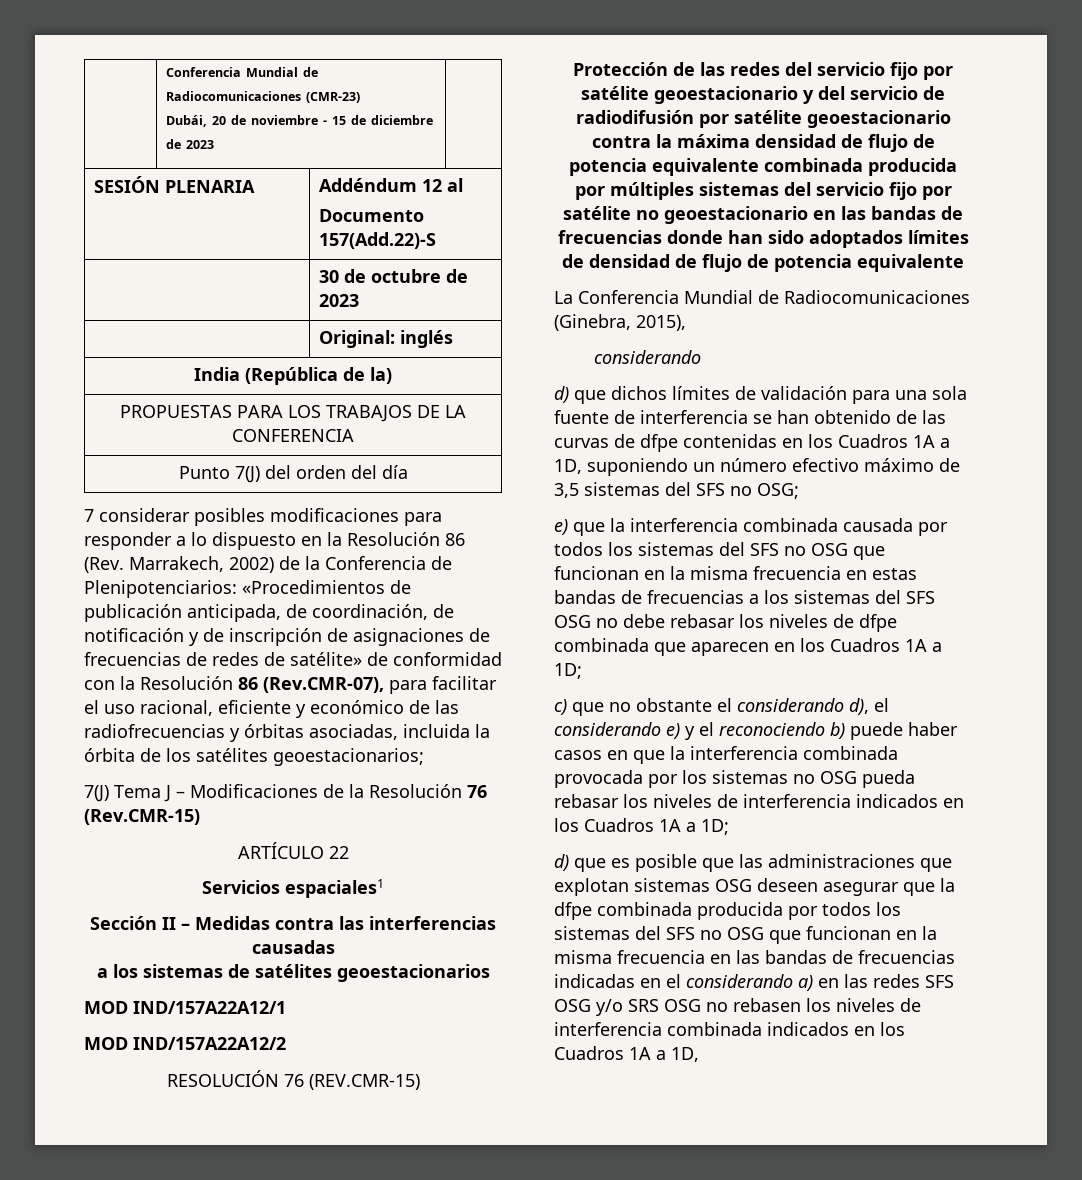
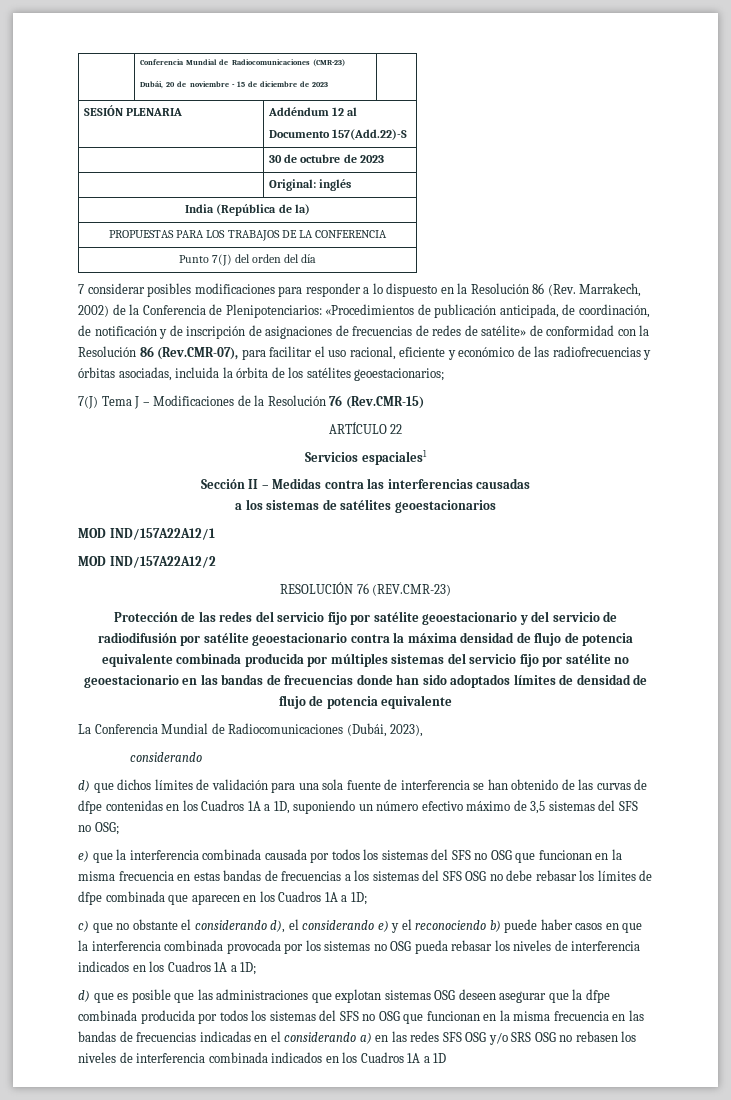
[308,1074,420,1090] (REV.CMR-15) -> [372,584,452,596] (REV.CMR-23)
[554,314,686,331] (Ginebra, 2015), -> [346,723,424,737] (Dubái, 2023),
[769,614,828,628] niveles -> [597,870,636,881] límites
[671,1047,699,1062] 1D, -> [433,1053,447,1063] 1D

